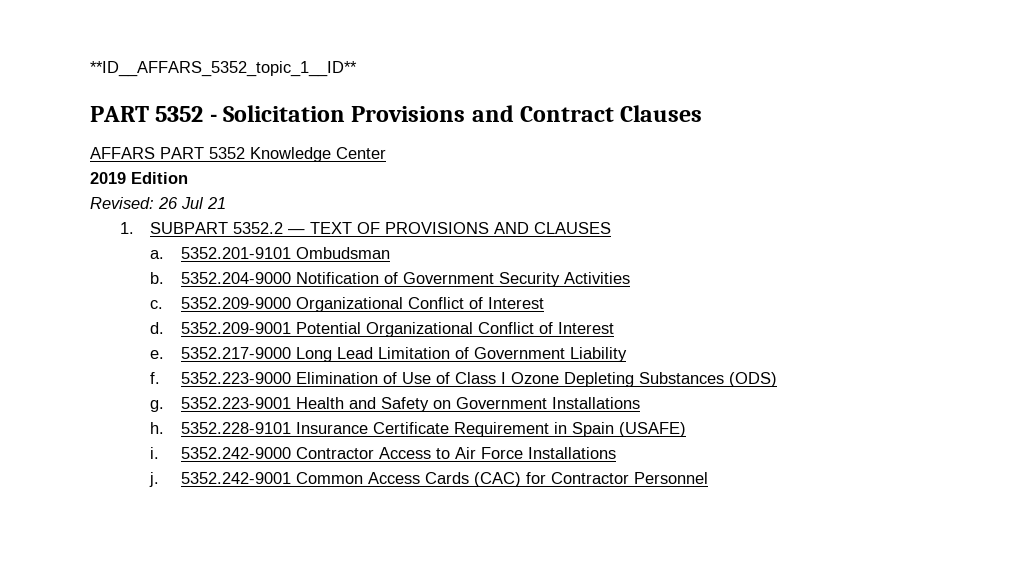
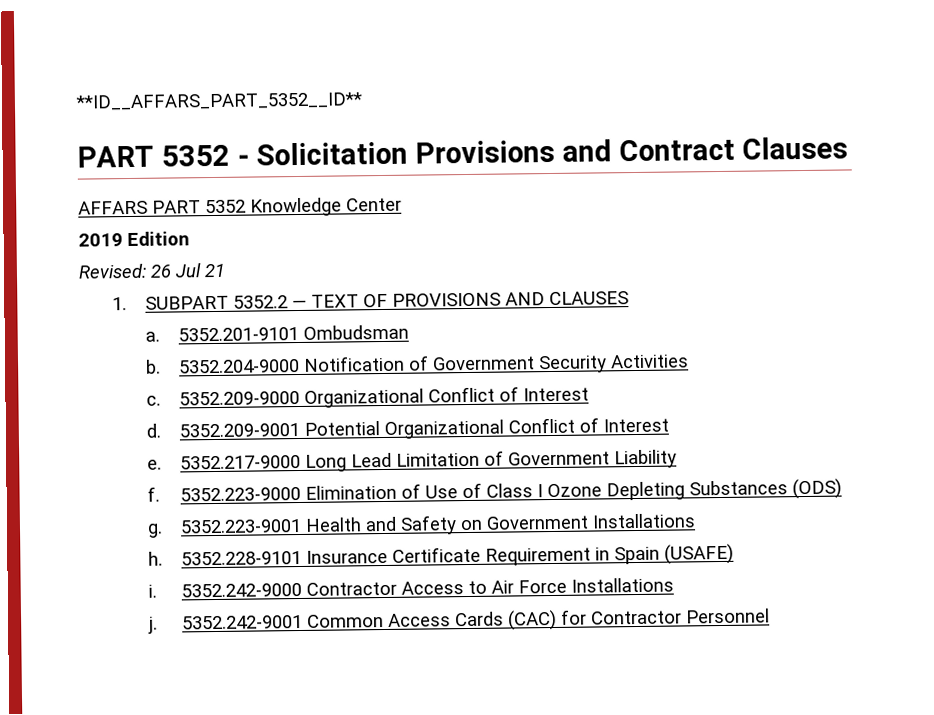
[90,61,357,77] **ID__AFFARS_5352_topic_1__ID** -> [75,92,363,111] **ID__AFFARS_PART_5352__ID**

